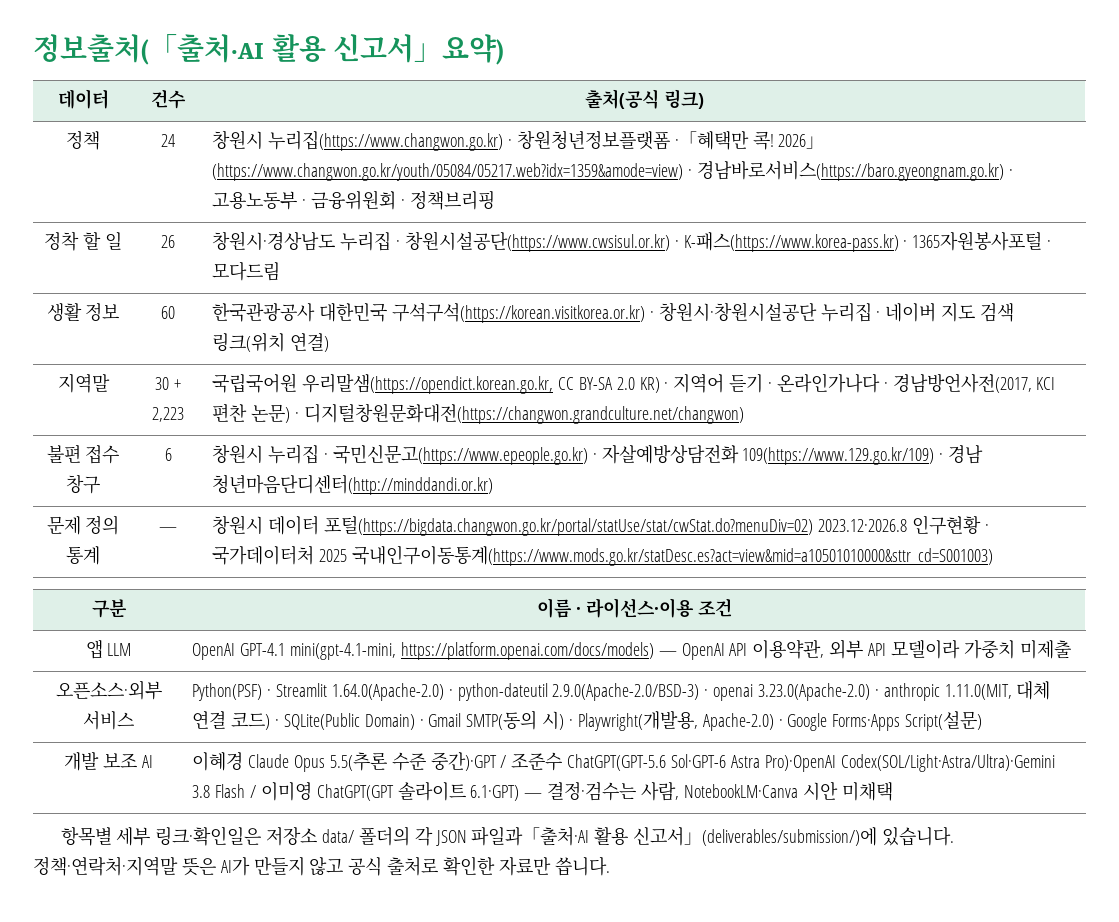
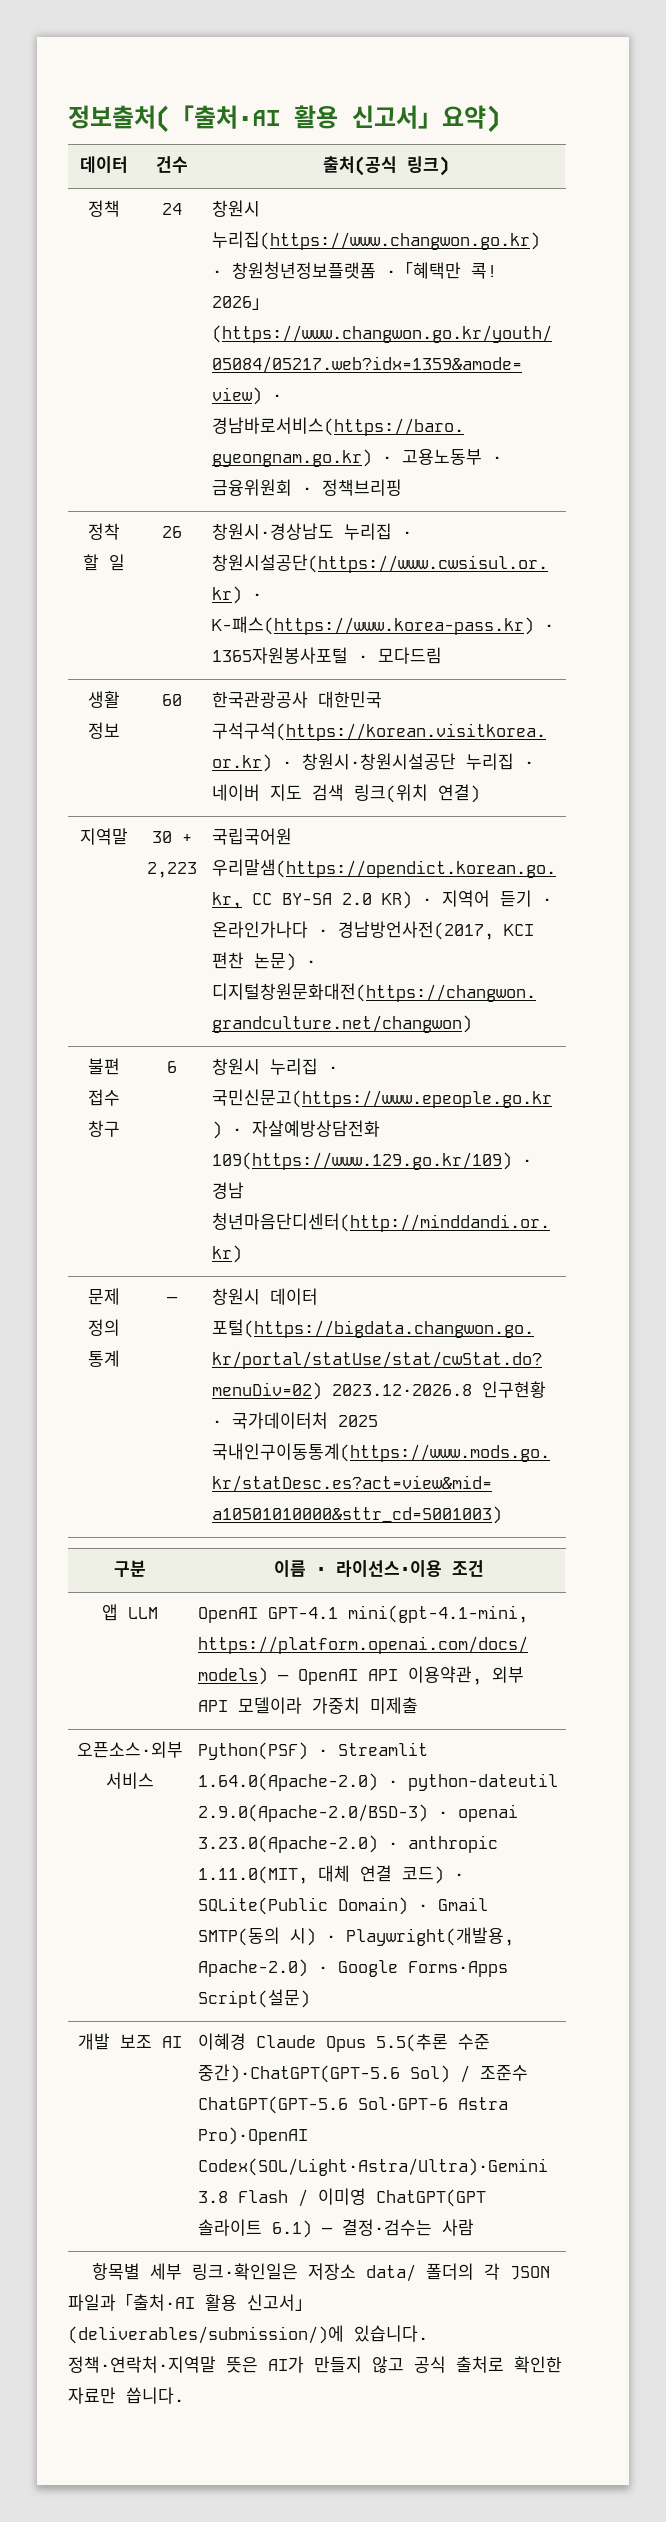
[430,752,497,771] 중간)·GPT -> [197,2064,450,2083] 중간)·ChatGPT(GPT-5.6 Sol)
[470,785,520,801] 6.1·GPT) -> [271,2220,312,2238] 6.1)
[641,781,893,801] 사람, NotebookLM·Canva 시안 미채택 -> [441,2219,474,2236] 사람

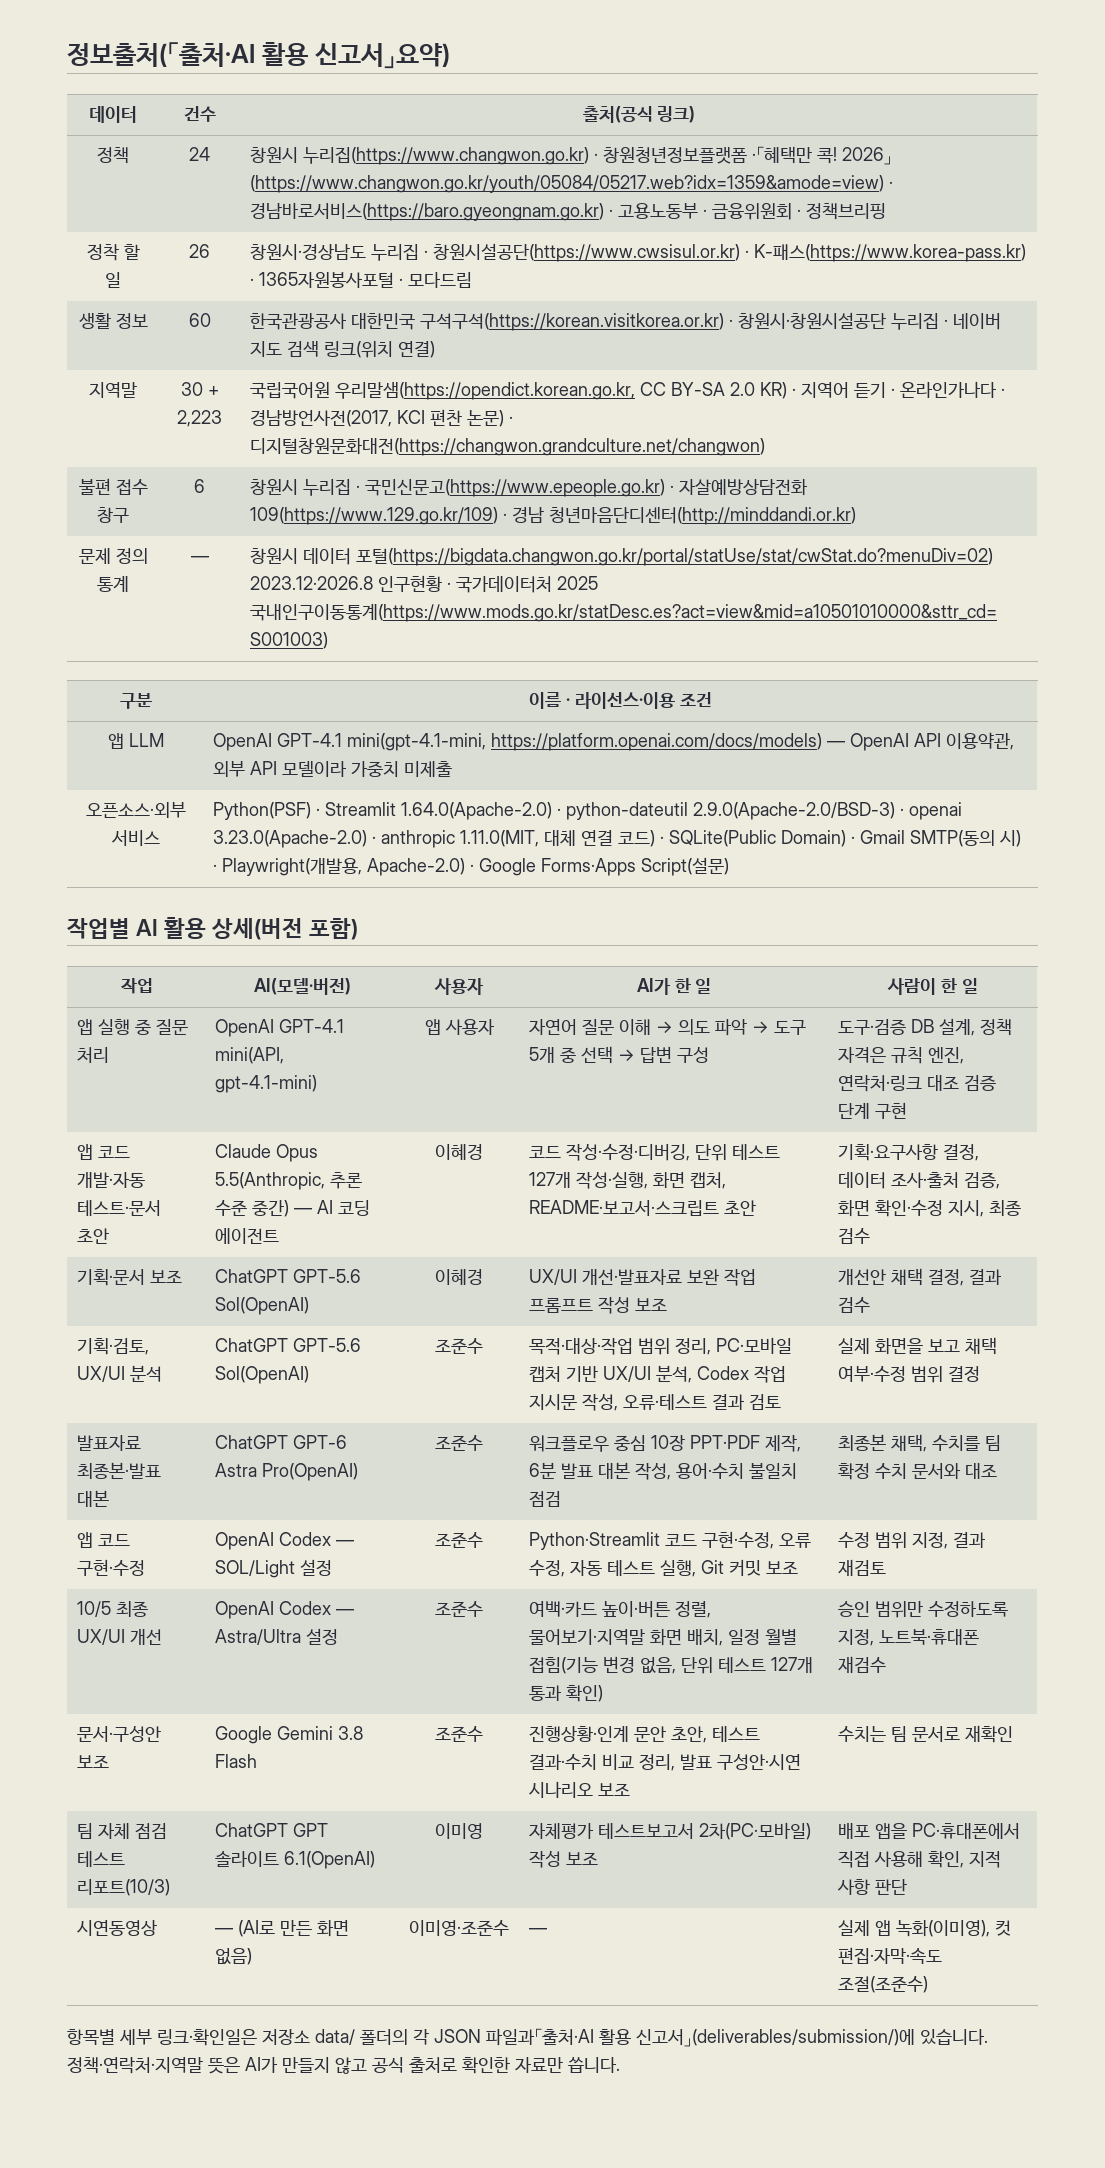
[78,2033,182,2050] [197,2033,490,2052] [197,2064,528,2083] [197,2096,508,2114] [197,2127,308,2145] [197,2158,548,2176] [197,2188,486,2207] [197,2219,474,2238] // 개발 보조 AI | 이혜경 Claude Opus 5.5(추론 수준 중간)·ChatGPT(GPT-5.6 Sol) / 조준수 ChatGPT(GPT-5.6 Sol·GPT-6 Astra Pro)·OpenAI Codex(SOL/Light·Astra/Ultra)·Gemini 3.8 Flash / 이미영 ChatGPT(GPT 솔라이트 6.1) — 결정·검수는 사람 -> [67,917,359,940] [120,978,153,994] [253,978,351,995] [433,978,484,995] [636,978,712,995] [887,978,978,995] [76,1019,188,1035] [76,1047,109,1063] [214,1019,344,1037] [214,1047,284,1064] [214,1075,317,1093] [424,1019,495,1035] [528,1019,806,1036] [528,1046,709,1064] [837,1018,1012,1036] [837,1047,964,1064] [837,1075,996,1092] [837,1102,907,1119] [76,1144,130,1160] [76,1172,145,1188] [76,1200,161,1216] [76,1228,109,1244] [214,1144,318,1162] [214,1172,362,1190] [214,1200,370,1217] [214,1228,279,1244] [434,1144,483,1160] [528,1143,780,1161] [528,1171,726,1189] [528,1200,756,1216] [837,1144,979,1161] [837,1172,1000,1189] [837,1199,1021,1217] [837,1228,870,1244] [76,1269,182,1286] [214,1269,361,1283] [214,1297,309,1315] [434,1269,483,1285] [528,1268,756,1286] [528,1296,667,1314] [837,1268,1002,1286] [837,1297,870,1313] [76,1338,149,1355] [76,1365,162,1382] [214,1338,361,1352] [214,1366,309,1384] [434,1338,483,1354] [528,1337,792,1355] [528,1365,786,1383] [528,1393,781,1411] [837,1337,997,1355] [837,1366,980,1383] [76,1435,141,1451] [76,1462,161,1479] [76,1490,109,1507] [214,1435,347,1449] [214,1463,358,1481] [434,1435,483,1451] [528,1434,801,1452] [528,1462,797,1480] [528,1491,561,1507] [837,1434,1001,1452] [837,1463,997,1480] [76,1532,130,1548] [76,1559,145,1576] [214,1532,354,1550] [214,1559,332,1578] [434,1532,483,1548] [528,1531,811,1550] [528,1559,798,1577] [837,1532,986,1549] [837,1559,886,1576] [76,1601,148,1617] [76,1629,162,1645] [214,1601,354,1619] [214,1628,338,1645] [434,1601,483,1617] [528,1601,711,1618] [528,1628,797,1646] [528,1656,813,1674] [528,1685,603,1702] [837,1601,1008,1618] [837,1629,979,1646] [837,1656,886,1673] [76,1726,161,1742] [76,1755,109,1768] [214,1726,363,1744] [214,1754,257,1768] [434,1726,483,1742] [528,1725,760,1743] [528,1754,801,1771] [528,1781,630,1798] [837,1725,1013,1743] [76,1823,167,1839] [76,1851,125,1867] [76,1879,170,1896] [214,1823,328,1837] [214,1851,375,1869] [434,1823,483,1839] [528,1822,811,1840] [528,1850,598,1868] [837,1823,1020,1839] [837,1851,1001,1868] [836,1879,907,1895] [76,1920,157,1936] [214,1919,349,1937] [214,1948,252,1965] [408,1920,509,1936] [528,1928,547,1934] [837,1919,1011,1937] [837,1947,942,1965] [837,1976,928,1993] // 작업별 AI 활용 상세(버전 포함) // 작업 | AI(모델·버전) | 사용자 | AI가 한 일 | 사람이 한 일 // 앱 실행 중 질문 처리 | OpenAI GPT-4.1 mini(API, gpt-4.1-mini) | 앱 사용자 | 자연어 질문 이해 → 의도 파악 → 도구 5개 중 선택 → 답변 구성 | 도구·검증 DB 설계, 정책 자격은 규칙 엔진, 연락처·링크 대조 검증 단계 구현 // 앱 코드 개발·자동 테스트·문서 초안 | Claude Opus 5.5(Anthropic, 추론 수준 중간) — AI 코딩 에이전트 | 이혜경 | 코드 작성·수정·디버깅, 단위 테스트 127개 작성·실행, 화면 캡처, README·보고서·스크립트 초안 | 기획·요구사항 결정, 데이터 조사·출처 검증, 화면 확인·수정 지시, 최종 검수 // 기획·문서 보조 | ChatGPT GPT-5.6 Sol(OpenAI) | 이혜경 | UX/UI 개선·발표자료 보완 작업 프롬프트 작성 보조 | 개선안 채택 결정, 결과 검수 // 기획·검토, UX/UI 분석 | ChatGPT GPT-5.6 Sol(OpenAI) | 조준수 | 목적·대상·작업 범위 정리, PC·모바일 캡처 기반 UX/UI 분석, Codex 작업 지시문 작성, 오류·테스트 결과 검토 | 실제 화면을 보고 채택 여부·수정 범위 결정 // 발표자료 최종본·발표 대본 | ChatGPT GPT-6 Astra Pro(OpenAI) | 조준수 | 워크플로우 중심 10장 PPT·PDF 제작, 6분 발표 대본 작성, 용어·수치 불일치 점검 | 최종본 채택, 수치를 팀 확정 수치 문서와 대조 // 앱 코드 구현·수정 | OpenAI Codex — SOL/Light 설정 | 조준수 | Python·Streamlit 코드 구현·수정, 오류 수정, 자동 테스트 실행, Git 커밋 보조 | 수정 범위 지정, 결과 재검토 // 10/5 최종 UX/UI 개선 | OpenAI Codex — Astra/Ultra 설정 | 조준수 | 여백·카드 높이·버튼 정렬, 물어보기·지역말 화면 배치, 일정 월별 접힘(기능 변경 없음, 단위 테스트 127개 통과 확인) | 승인 범위만 수정하도록 지정, 노트북·휴대폰 재검수 // 문서·구성안 보조 | Google Gemini 3.8 Flash | 조준수 | 진행상황·인계 문안 초안, 테스트 결과·수치 비교 정리, 발표 구성안·시연 시나리오 보조 | 수치는 팀 문서로 재확인 // 팀 자체 점검 테스트 리포트(10/3) | ChatGPT GPT 솔라이트 6.1(OpenAI) | 이미영 | 자체평가 테스트보고서 2차(PC·모바일) 작성 보조 | 배포 앱을 PC·휴대폰에서 직접 사용해 확인, 지적 사항 판단 // 시연동영상 | — (AI로 만든 화면 없음) | 이미영·조준수 | — | 실제 앱 녹화(이미영), 컷 편집·자막·속도 조절(조준수)

